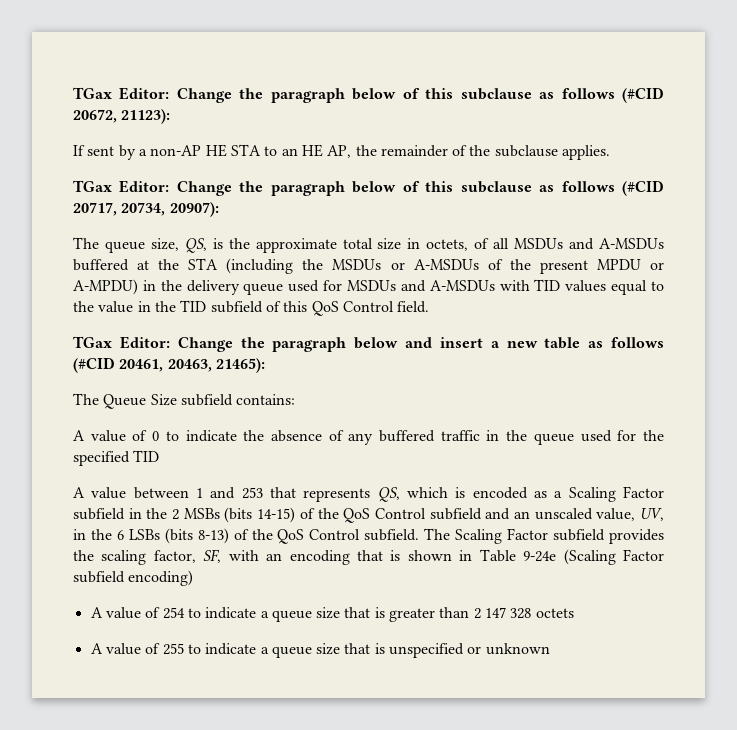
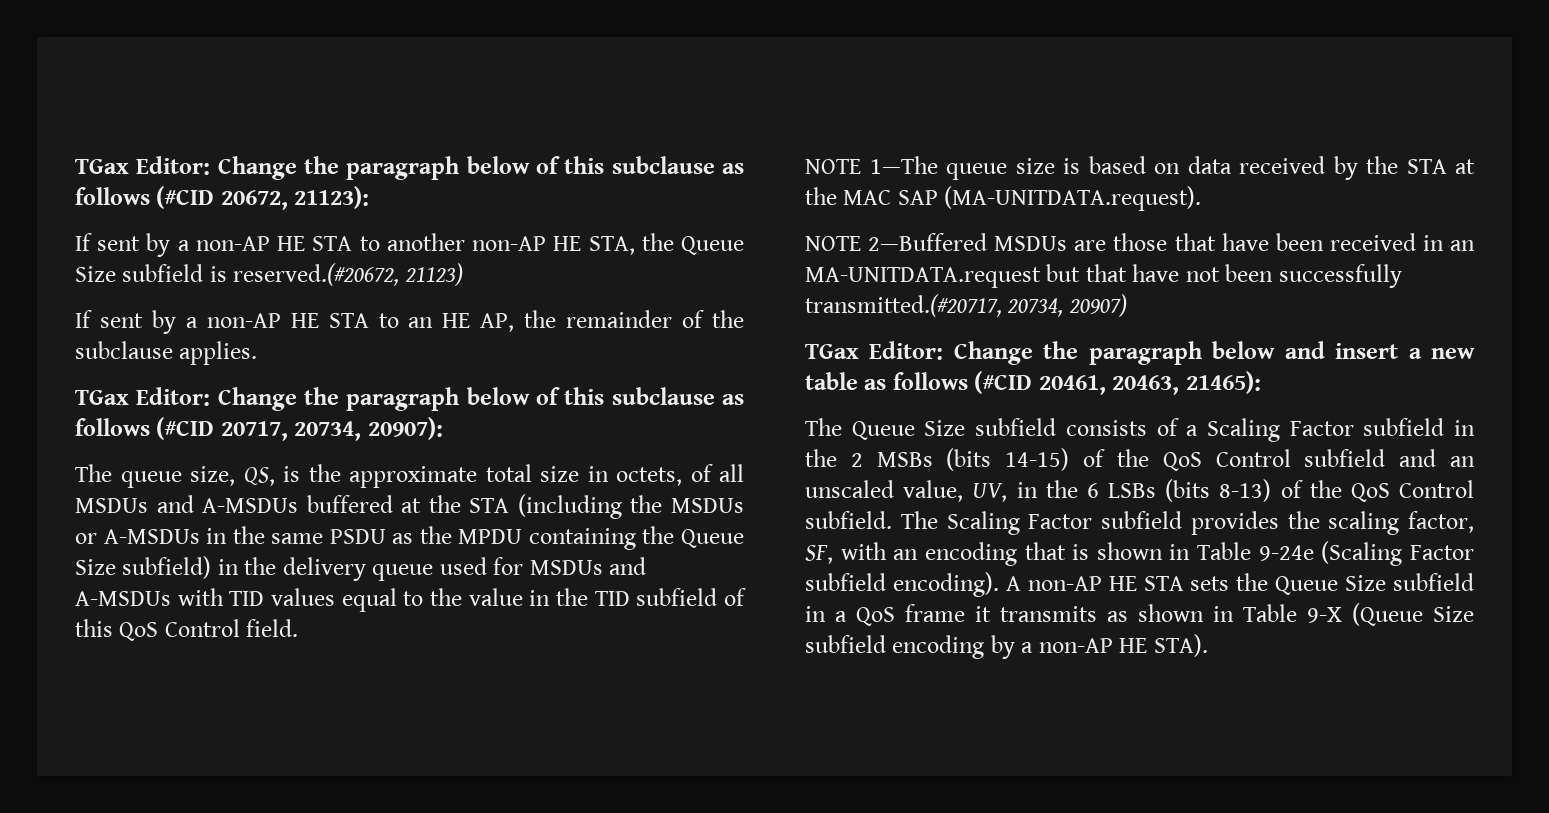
(171, 116) none -> [75,233,745,257] [75,263,463,286] // If sent by a non-AP HE STA to another non-AP HE STA, the Queue Size subfield is reserved.(#20672, 21123)
[487,259,665,274] [73,279,138,295] of the present MPDU or A-MPDU) -> [206,526,744,550] [75,556,212,579] in the same PSDU as the MPDU containing the Queue Size subfield)
(430, 307) none -> [805,156,1475,180] [805,186,1202,211] [805,233,1475,251] [805,264,1402,288] [805,294,1127,317] // NOTE 1—The queue size is based on data received by the STA at the MAC SAP (MA-UNITDATA.request). // NOTE 2—Buffered MSDUs are those that have been received in an MA-UNITDATA.request but that have not been successfully transmitted.(#20717, 20734, 20907)
[236,394,296,405] [73,430,664,445] [73,450,160,466] [73,487,547,502] contains: // A value of 0 to indicate the absence of any buffered traffic in the queue used for the specified TID // A value between 1 and 253 that represents QS, which is encoded as -> [1065,418,1179,436] consists of
[128,570,194,586] [90,607,574,622] [90,643,550,658] encoding) // A value of 254 to indicate a queue size that is greater than 2 147 328 octets // A value of 255 to indicate a queue size that is unspecified or unknown -> [892,572,1474,597] [805,603,1474,626] [805,634,1208,659] encoding). A non-AP HE STA sets the Queue Size subfield in a QoS frame it transmits as shown in Table 9-X (Queue Size subfield encoding by a non-AP HE STA).

